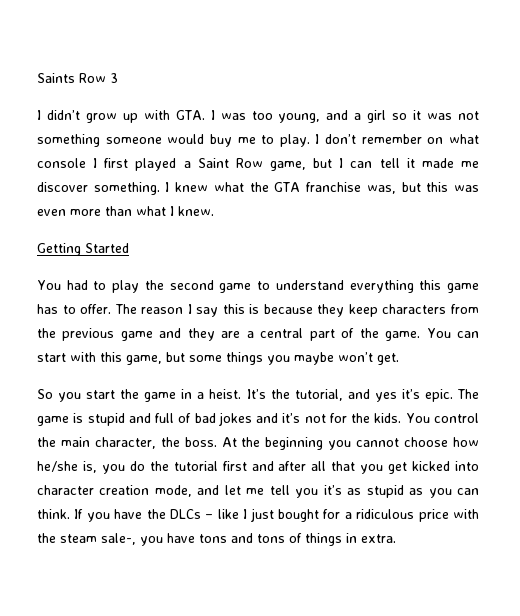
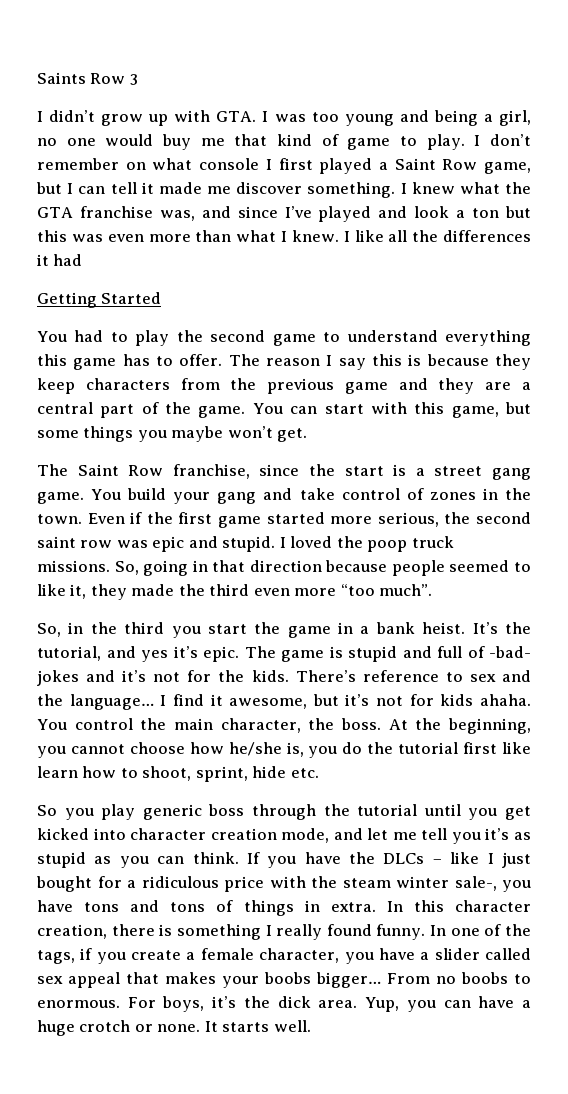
[278,110,479,123] [37,134,256,147] young, and a girl so it was not something someone would buy me -> [344,110,531,126] [37,134,391,150] young and being a girl, no one would buy me that kind of game
(396, 189) none -> [201,206,500,222] and since I’ve played and look a ton
(214, 211) none -> [343,230,531,242] [37,254,83,266] I like all the differences it had
[37,389,53,399] So -> [37,464,532,480] [37,488,531,504] [37,512,531,528] [37,536,454,552] [37,560,531,576] [37,584,433,600] [37,622,165,637] The Saint Row franchise, since the start is a street gang game. You build your gang and take control of zones in the town. Even if the first game started more serious, the second saint row was epic and stupid. I loved the poop truck missions. So, going in that direction because people seemed to like it, they made the third even more “too much”. // So, in the third
(205, 395) none -> [375,622,415,634] bank
[194,413,216,423] bad -> [489,646,531,658] -bad-
(402, 418) none -> [295,670,531,682] [37,694,531,710] There’s reference to sex and the language… I find it awesome, but it’s not for kids ahaha.
[265,437,324,450] beginning -> [447,718,531,734] beginning,
[251,461,356,471] and after all that -> [502,742,532,754] [37,766,319,782] [37,804,461,820] like learn how to shoot, sprint, hide etc. // So you play generic boss through the tutorial until
(97, 538) none -> [396,876,449,888] winter
(396, 538) none -> [386,900,532,912] [37,924,531,940] [37,948,532,964] [37,972,531,988] [37,996,532,1012] [37,1020,311,1036] In this character creation, there is something I really found funny. In one of the tags, if you create a female character, you have a slider called sex appeal that makes your boobs bigger… From no boobs to enormous. For boys, it’s the dick area. Yup, you can have a huge crotch or none. It starts well.

